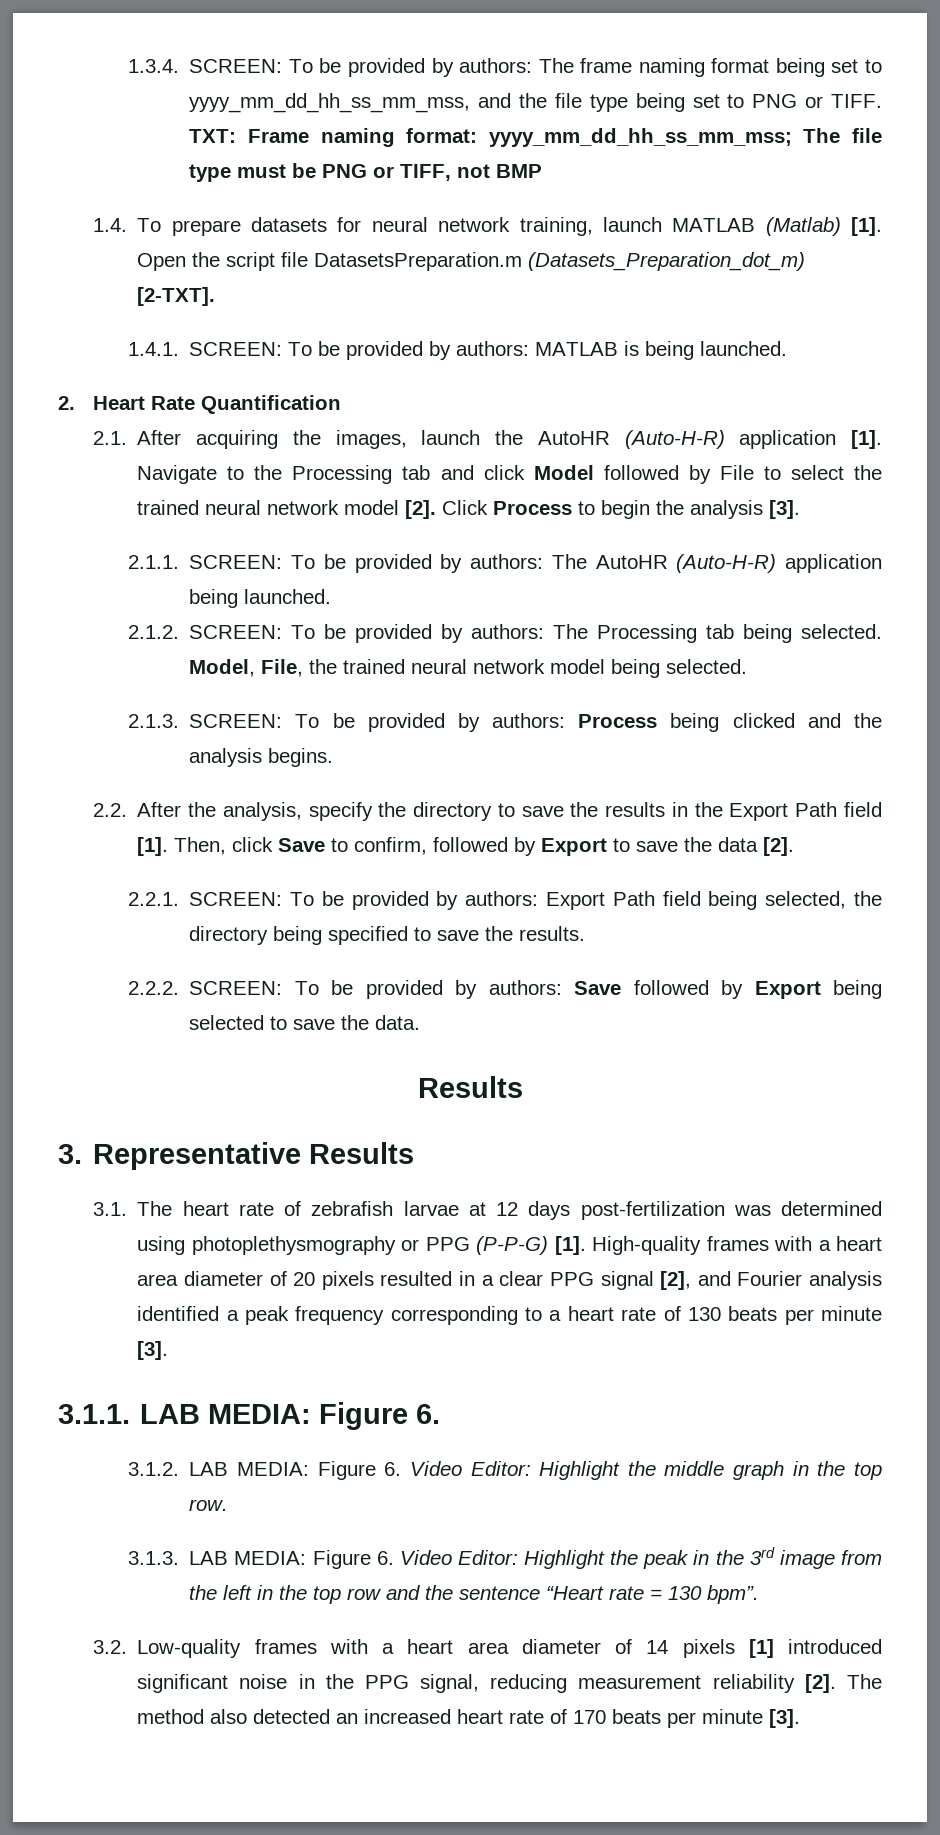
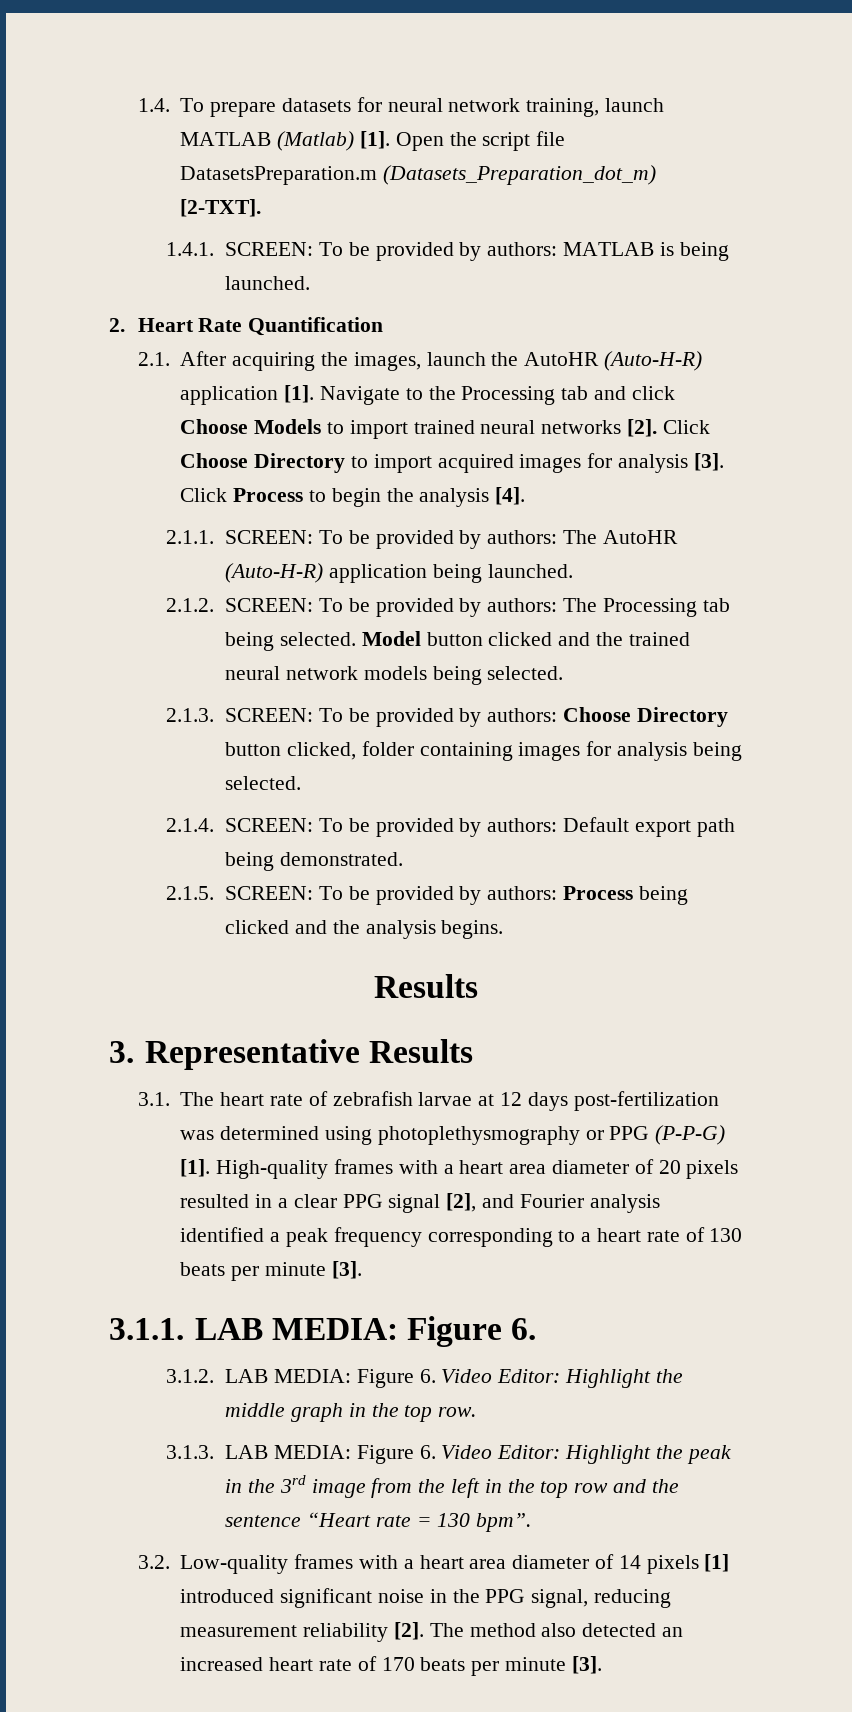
[128,58,883,77] [189,93,882,113] [189,128,882,147] [189,163,543,182] 1.3.4. SCREEN: To be provided by authors: The frame naming format being set to yyyy_mm_dd_hh_ss_mm_mss, and the file type being set to PNG or TIFF. TXT: Frame naming format: yyyy_mm_dd_hh_ss_mm_mss; The file type must be PNG or TIFF, not BMP // -> (137, 105) none
[533,465,882,484] [137,500,437,519] Model followed by File to select the trained neural network model [2]. -> [180,419,710,439] [180,453,724,473] Choose Models to import trained neural networks [2]. Click Choose Directory to import acquired images for analysis [3].
[769,500,801,519] [3]. -> [495,487,526,505] [4].
[189,659,606,677] Model, File, the trained neural network model -> [361,631,690,646] [225,666,427,680] Model button clicked and the trained neural network models
(566, 720) none -> [562,707,728,727] [225,741,742,761] [225,776,302,790] [166,817,735,837] [225,852,403,871] [166,886,558,905] Choose Directory button clicked, folder containing images for analysis being selected. // 2.1.4. SCREEN: To be provided by authors: Default export path being demonstrated. // 2.1.5. SCREEN: To be provided by authors:
[93,802,882,821] [137,837,795,856] [128,891,883,910] [189,926,586,945] [128,980,882,999] [189,1015,421,1030] // 2.2. After the analysis, specify the directory to save the results in the Export Path field [1]. Then, click Save to confirm, followed by Export to save the data [2]. // 2.2.1. SCREEN: To be provided by authors: Export Path field being selected, the directory being specified to save the results. // 2.2.2. SCREEN: To be provided by authors: Save followed by Export being selected to save the data. -> (504, 929) none

